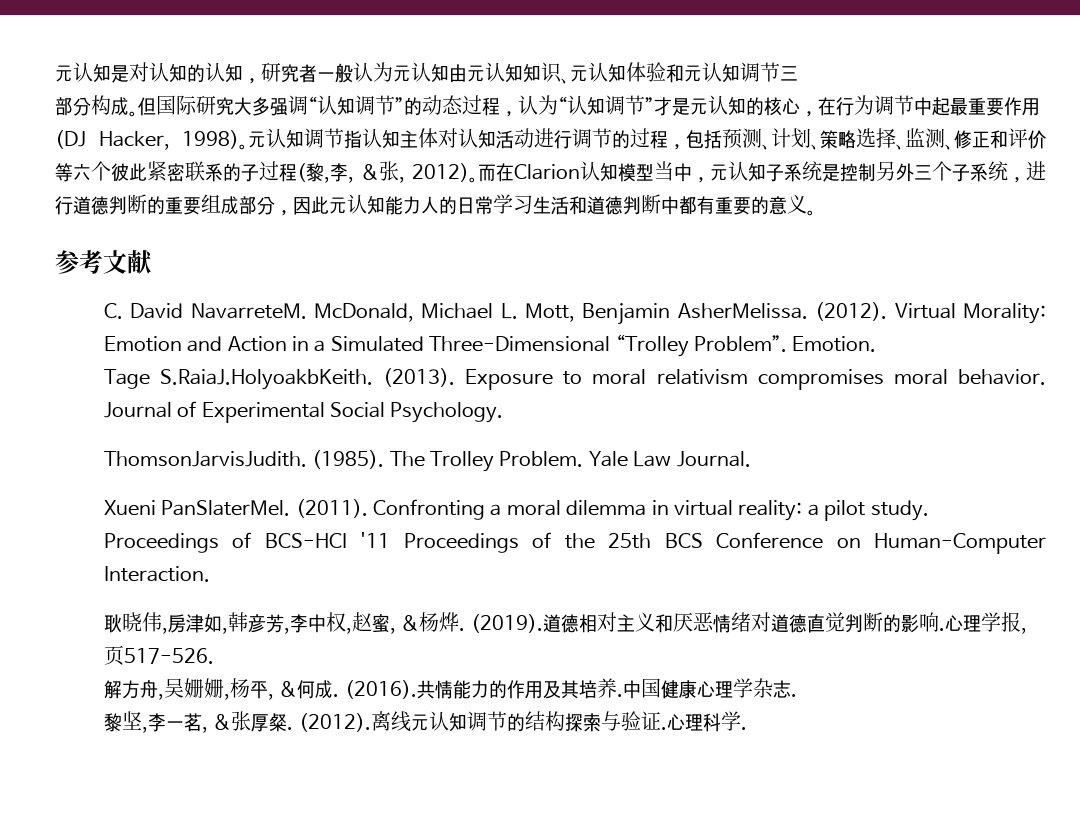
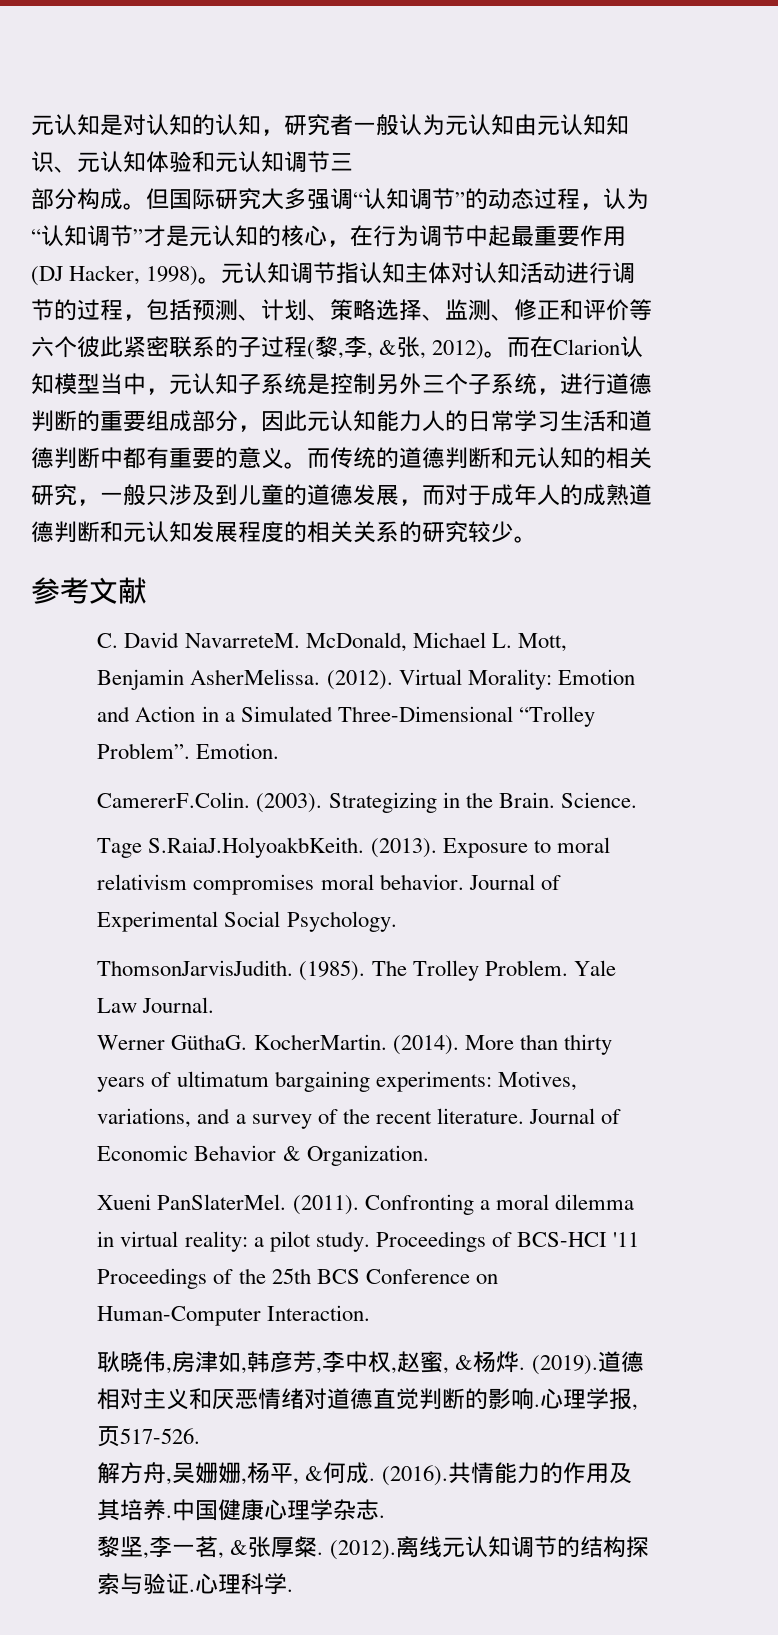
(816, 213) none -> [307,447,652,469] [31,484,652,506] [31,521,537,543] 而传统的道德判断和元认知的相关研究，一般只涉及到儿童的道德发展，而对于成年人的成熟道德判断和元认知发展程度的相关关系的研究较少。
(877, 344) none -> [97,792,637,813] // CamererF.Colin. (2003). Strategizing in the Brain. Science.
(751, 459) none -> [97,1034,612,1055] [97,1071,577,1092] [97,1108,622,1129] [97,1145,429,1166] // Werner GüthaG. KocherMartin. (2014). More than thirty years of ultimatum bargaining experiments: Motives, variations, and a survey of the recent literature. Journal of Economic Behavior & Organization.

